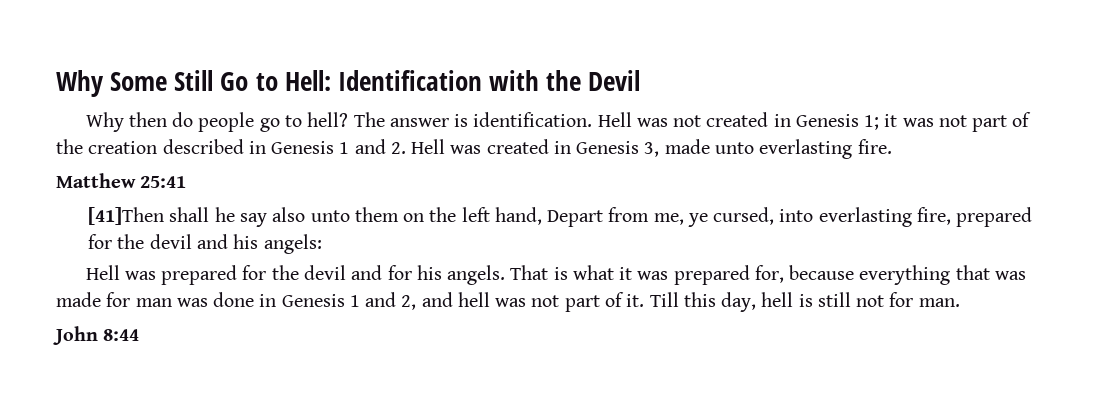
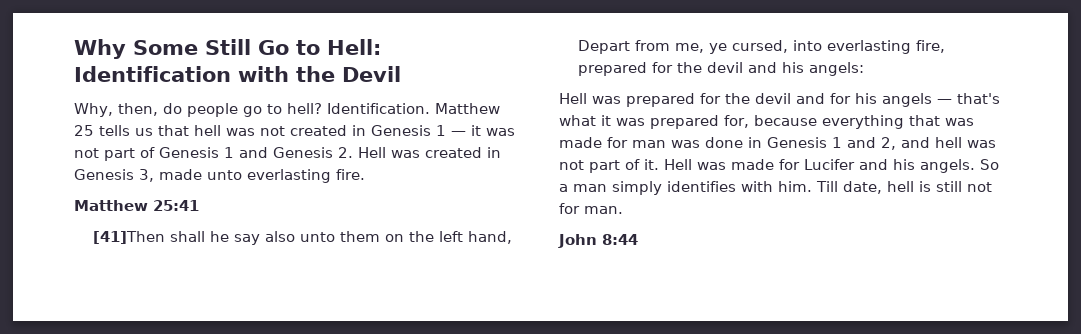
[85,112,167,132] Why then -> [74,103,158,117] Why, then,
[353,112,632,127] The answer is identification. Hell -> [327,103,500,114] [74,125,221,136] Identification. Matthew 25 tells us that hell
[864,115,880,130] 1; -> [436,125,466,136] 1 —
[56,139,386,154] the creation described in Genesis 1 and -> [159,147,333,158] Genesis 1 and Genesis
[447,265,568,285] angels. That is -> [882,93,1000,107] angels — that's
[649,292,757,312] Till this day, -> [664,159,999,173] [559,181,882,195] Hell was made for Lucifer and his angels. So a man simply identifies with him. Till date,

